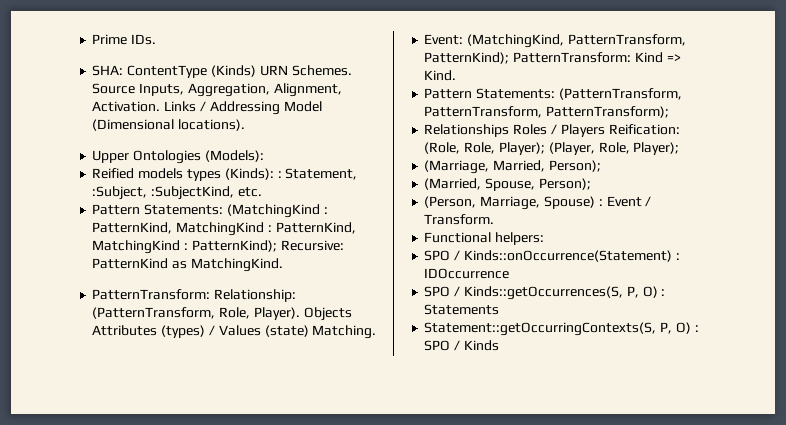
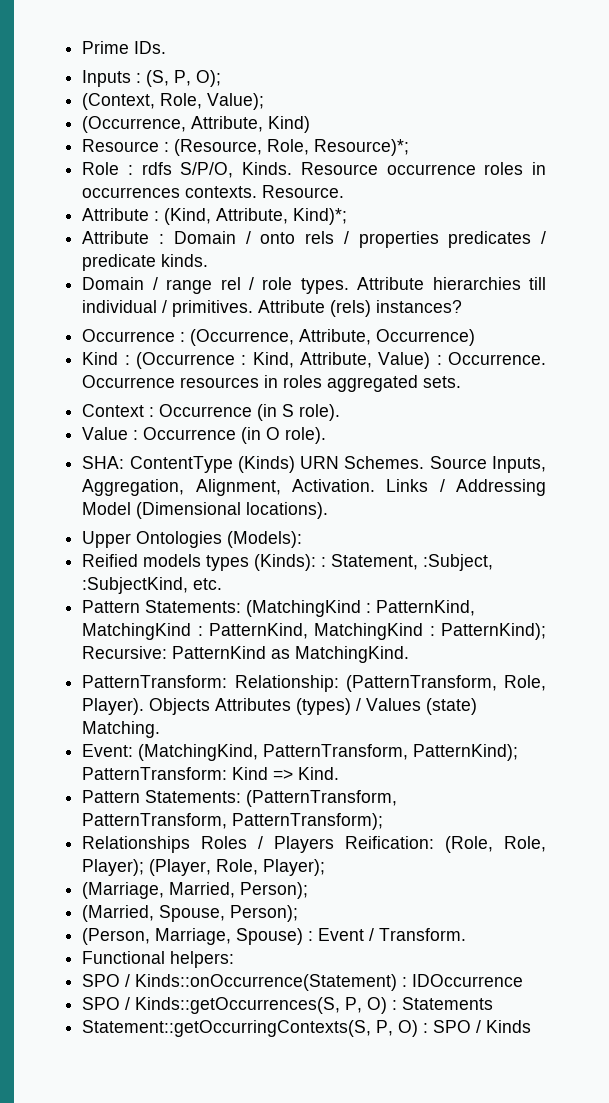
(157, 39) none -> [82,70,222,87] [82,93,265,110] [82,116,311,133] [82,139,410,156] [82,162,546,178] [82,185,345,198] [82,208,348,225] [82,231,546,248] [82,254,209,271] [82,277,546,294] [82,300,463,317] [82,329,476,346] [82,352,546,369] [82,375,462,392] [82,404,341,421] [82,427,327,444] // Inputs : (S, P, O); // (Context, Role, Value); // (Occurrence, Attribute, Kind) // Resource : (Resource, Role, Resource)*; // Role : rdfs S/P/O, Kinds. Resource occurrence roles in occurrences contexts. Resource. // Attribute : (Kind, Attribute, Kind)*; // Attribute : Domain / onto rels / properties predicates / predicate kinds. // Domain / range rel / role types. Attribute hierarchies till individual / primitives. Attribute (rels) instances? // Occurrence : (Occurrence, Attribute, Occurrence) // Kind : (Occurrence : Kind, Attribute, Value) : Occurrence. Occurrence resources in roles aggregated sets. // Context : Occurrence (in S role). // Value : Occurrence (in O role).

